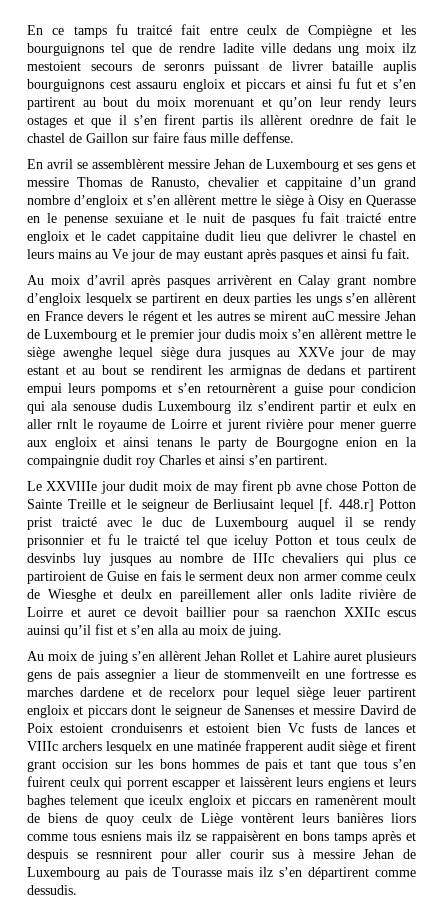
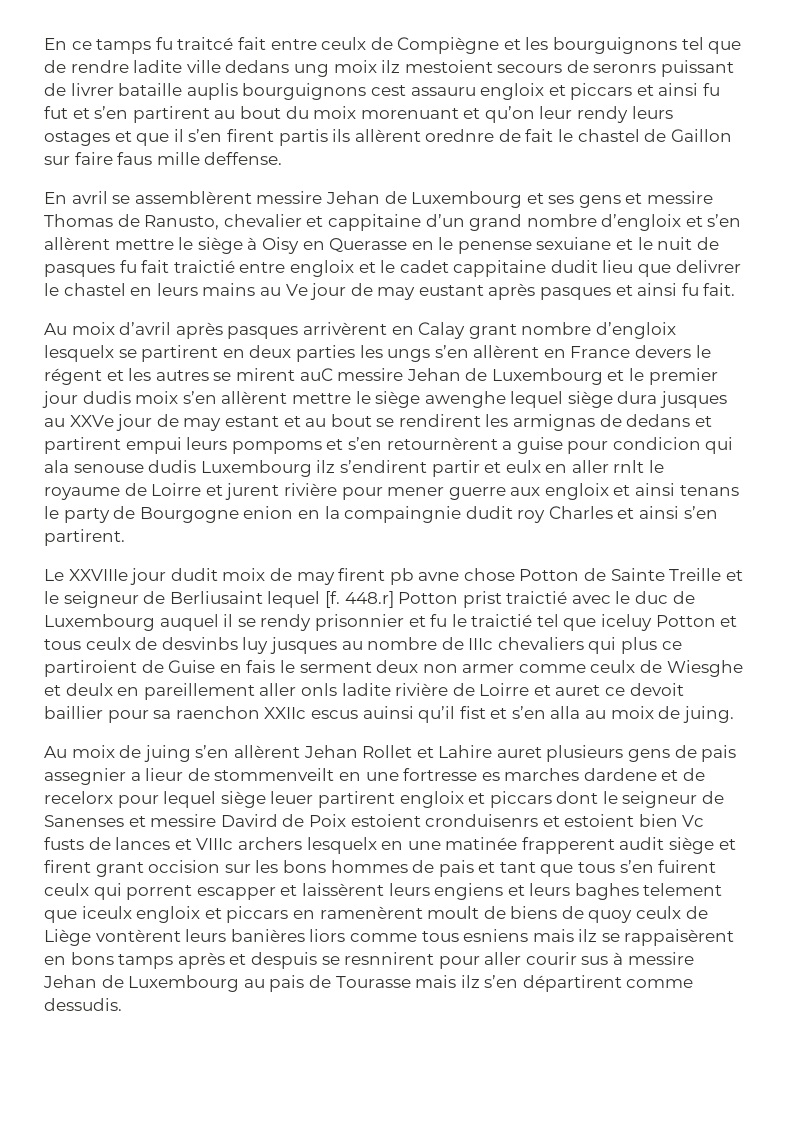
[346,213,382,223] traicté -> [173,260,235,273] traictié
[62,517,97,527] traicté -> [506,591,568,604] traictié
[144,535,179,545] traicté -> [471,614,533,627] traictié

